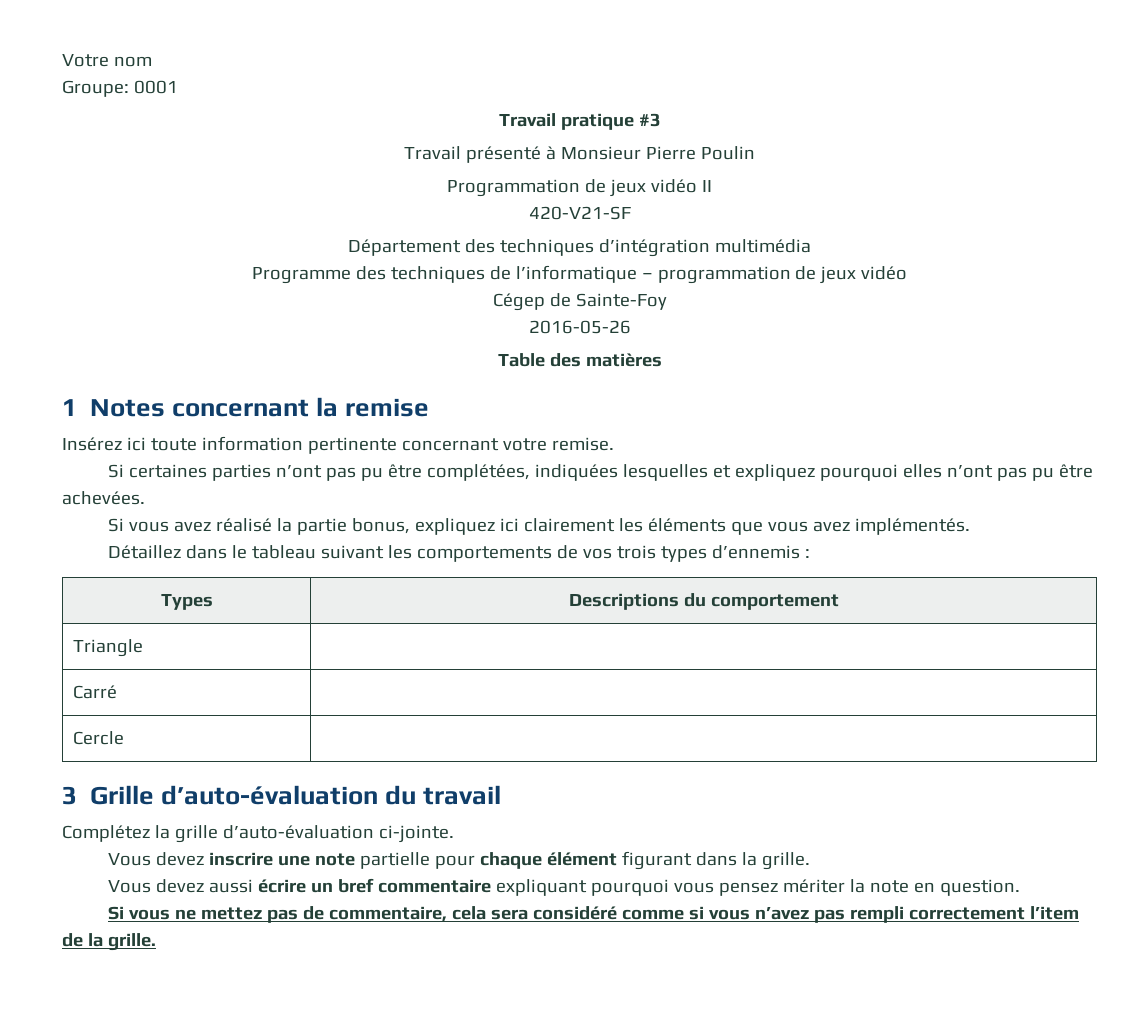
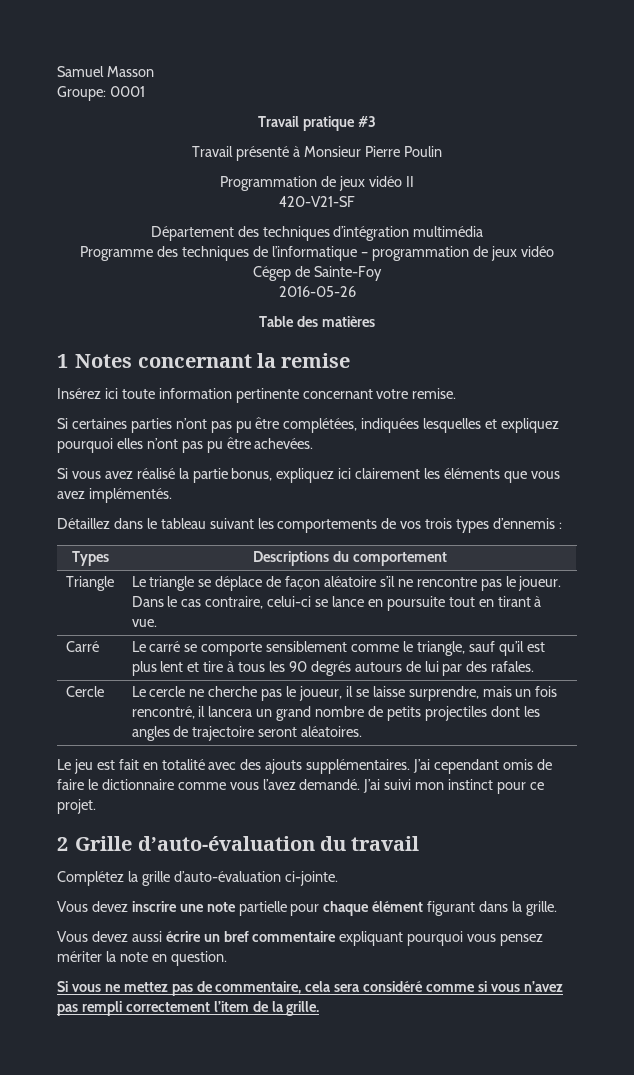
[62,54,152,67] Votre nom -> [57,66,154,77] Samuel Masson
[73,685,118,699] [73,731,125,745] [62,786,77,805] // Carré | // Cercle | // 3 -> [131,576,562,591] [131,596,542,611] [131,619,157,627] [65,641,99,652] [131,641,545,656] [131,661,535,676] [65,686,104,697] [131,686,558,701] [131,706,540,721] [131,726,363,741] [57,759,552,774] [57,779,544,794] [57,799,96,814] [57,837,68,851] Le triangle se déplace de façon aléatoire s’il ne rencontre pas le joueur. Dans le cas contraire, celui-ci se lance en poursuite tout en tirant à vue. // Carré | Le carré se comporte sensiblement comme le triangle, sauf qu’il est plus lent et tire à tous les 90 degrés autours de lui par des rafales. // Cercle | Le cercle ne cherche pas le joueur, il se laisse surprendre, mais un fois rencontré, il lancera un grand nombre de petits projectiles dont les angles de trajectoire seront aléatoires. // Le jeu est fait en totalité avec des ajouts supplémentaires. J’ai cependant omis de faire le dictionnaire comme vous l’avez demandé. J’ai suivi mon instinct pour ce projet. // 2

